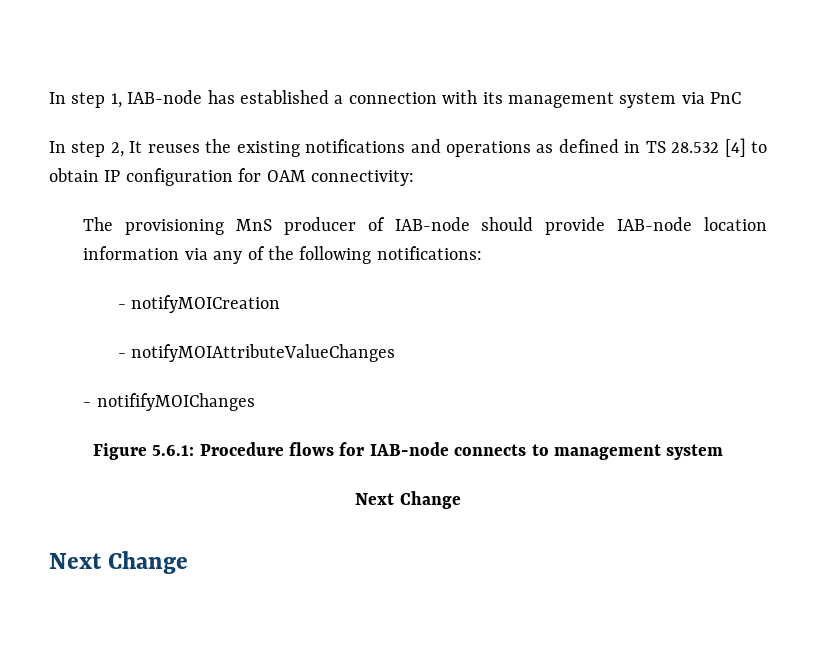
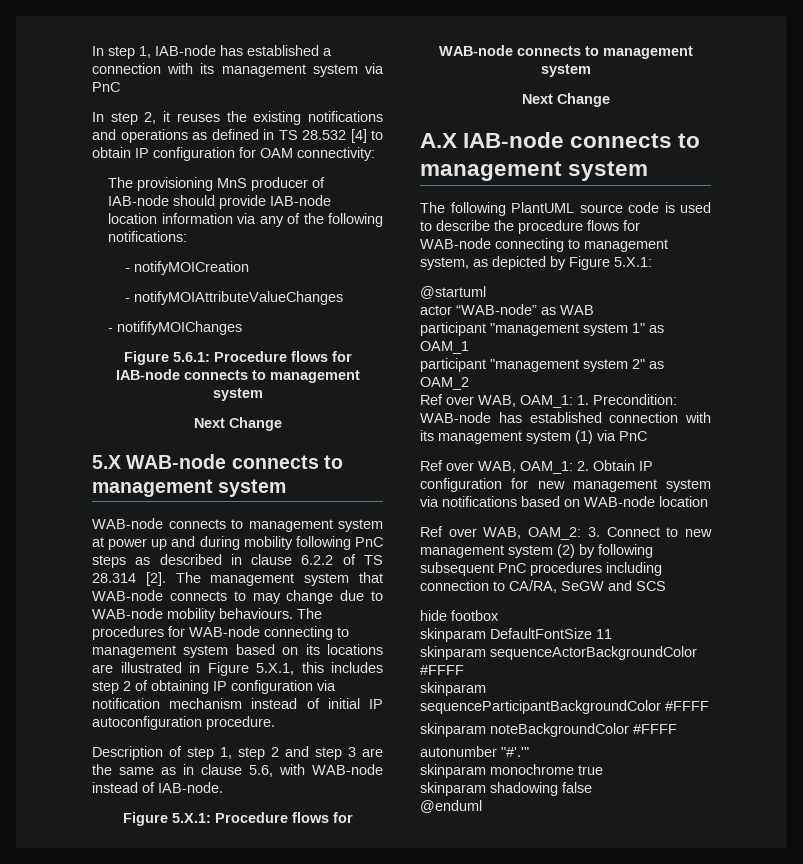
[129,141,143,153] It -> [163,111,171,122] it
[49,551,189,574] Next Change -> [92,454,343,469] [92,479,287,497] [92,518,383,532] [92,536,383,550] [92,554,383,568] [92,572,383,586] [92,590,383,604] [92,608,322,622] [92,626,349,640] [92,644,383,658] [92,662,383,676] [92,680,336,694] [92,698,383,709] [92,716,275,730] [92,746,383,760] [92,764,383,777] [92,782,223,793] [122,812,353,826] [438,45,693,59] [540,64,591,77] [521,93,610,107] [420,132,701,148] [420,161,649,181] [420,202,711,216] [420,220,640,234] [420,238,668,252] [420,256,652,270] [420,286,486,299] [420,304,594,315] [420,322,664,336] [420,341,469,354] [420,358,664,372] [420,377,469,390] [420,394,677,408] [420,412,711,423] [420,430,647,444] [420,460,653,474] [420,478,711,492] [420,496,708,507] [420,526,712,540] [420,544,653,558] [420,562,662,576] [420,580,666,593] [420,610,499,621] [420,628,612,642] [420,646,697,660] [420,665,464,675] [420,682,486,696] [420,700,709,714] [420,723,677,737] [420,746,529,757] [420,764,603,778] [420,782,592,796] [420,800,482,813] 5.X WAB-node connects to management system // WAB-node connects to management system at power up and during mobility following PnC steps as described in clause 6.2.2 of TS 28.314 [2]. The management system that WAB-node connects to may change due to WAB-node mobility behaviours. The procedures for WAB-node connecting to management system based on its locations are illustrated in Figure 5.X.1, this includes step 2 of obtaining IP configuration via notification mechanism instead of initial IP autoconfiguration procedure. // Description of step 1, step 2 and step 3 are the same as in clause 5.6, with WAB-node instead of IAB-node. // Figure 5.X.1: Procedure flows for WAB-node connects to management system // Next Change // A.X IAB-node connects to management system // The following PlantUML source code is used to describe the procedure flows for WAB-node connecting to management system, as depicted by Figure 5.X.1: // @startuml // actor “WAB-node” as WAB // participant "management system 1" as OAM_1 // participant "management system 2" as OAM_2 // Ref over WAB, OAM_1: 1. Precondition: WAB-node has established connection with its management system (1) via PnC // Ref over WAB, OAM_1: 2. Obtain IP configuration for new management system via notifications based on WAB-node location // Ref over WAB, OAM_2: 3. Connect to new management system (2) by following subsequent PnC procedures including connection to CA/RA, SeGW and SCS // hide footbox // skinparam DefaultFontSize 11 // skinparam sequenceActorBackgroundColor #FFFF // skinparam sequenceParticipantBackgroundColor #FFFF // skinparam noteBackgroundColor #FFFF // autonumber "#'.'" // skinparam monochrome true // skinparam shadowing false // @enduml

